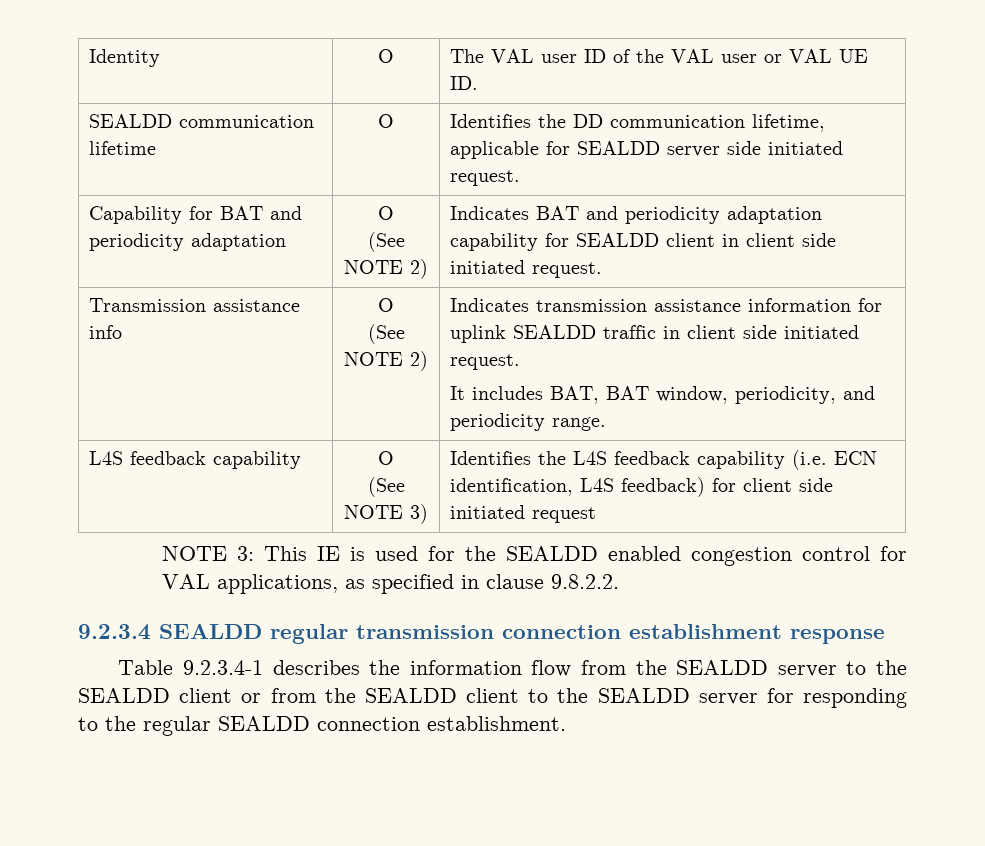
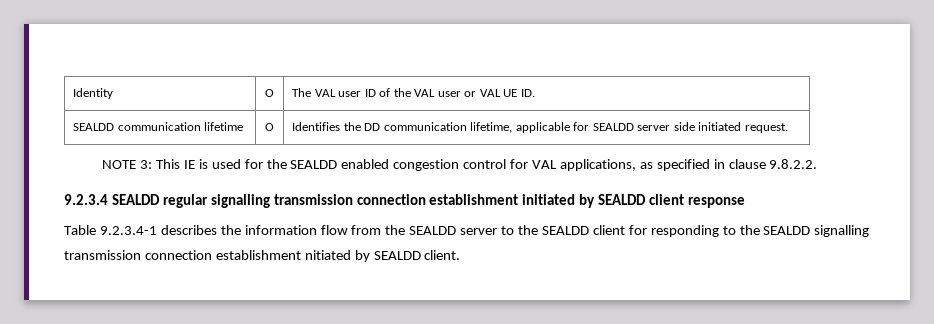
[88,206,302,224] [88,233,286,251] [378,206,394,220] [367,232,405,252] [344,259,428,279] [449,206,822,224] [449,233,836,251] [449,260,602,278] [88,298,300,312] [88,325,122,339] [378,298,394,312] [367,324,405,344] [344,351,428,371] [449,298,882,312] [449,325,859,343] [449,354,520,370] [449,386,875,404] [449,413,606,431] [88,451,301,469] [378,451,394,465] [367,477,405,497] [344,504,428,524] [449,450,877,470] [449,477,833,497] [449,505,596,523] // Capability for BAT and periodicity adaptation | O // (See NOTE 2) | Indicates BAT and periodicity adaptation capability for SEALDD client in client side initiated request. // Transmission assistance info | O // (See NOTE 2) | Indicates transmission assistance information for uplink SEALDD traffic in client side initiated request. // It includes BAT, BAT window, periodicity, and periodicity range. // L4S feedback capability | O // (See NOTE 3) | Identifies the L4S feedback capability (i.e. ECN identification, L4S feedback) for client side initiated request -> (788, 128) none
[356,624,782,639] transmission connection establishment -> [210,194,685,208] signalling transmission connection establishment initiated by SEALDD client
[241,688,907,708] [78,716,566,736] or from the SEALDD client to the SEALDD server for responding to the regular SEALDD connection establishment. -> [628,225,870,237] [64,250,461,262] for responding to the SEALDD signalling transmission connection establishment nitiated by SEALDD client.

